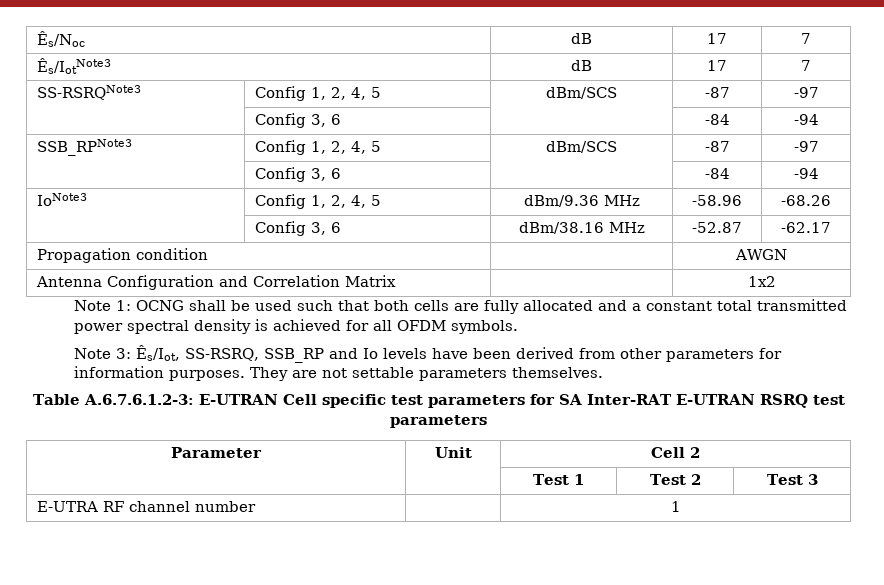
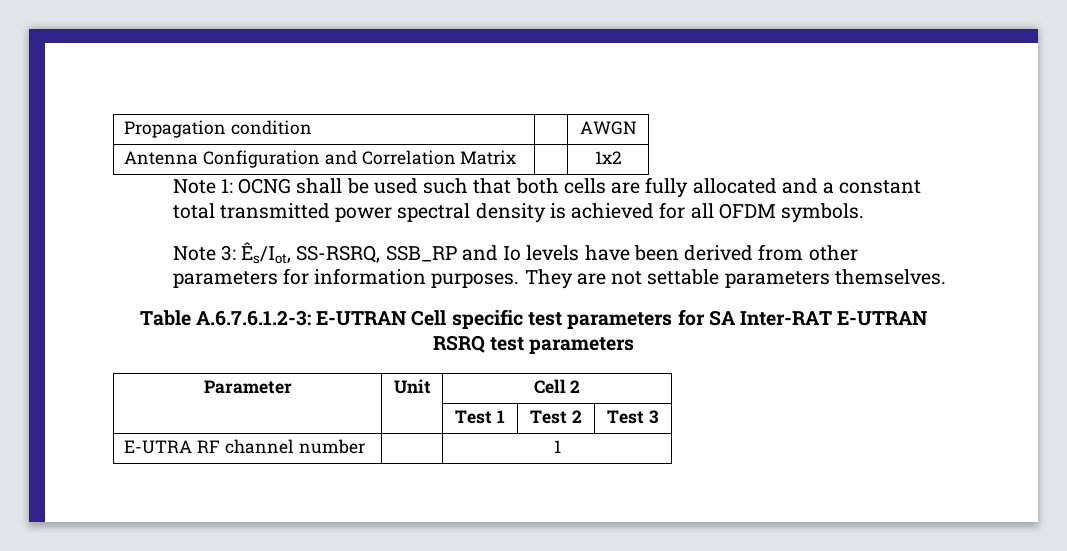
[36,31,85,47] [571,33,592,44] [707,33,727,44] [801,33,811,44] [36,58,111,74] [571,60,592,71] [707,60,727,71] [801,60,811,71] [36,85,141,100] [254,86,381,101] [546,87,617,99] [704,87,730,98] [793,87,819,98] [254,113,341,128] [704,114,730,125] [793,114,819,125] [36,139,132,156] [254,140,381,155] [546,141,617,153] [704,141,730,152] [793,141,819,152] [254,167,341,182] [704,168,730,179] [793,168,819,179] [36,193,87,206] [254,194,381,209] [523,195,640,207] [692,195,742,206] [781,195,831,206] [254,221,341,236] [518,222,645,234] [692,222,742,233] [781,222,831,233] Ês/Noc | dB | 17 | 7 // Ês/IotNote3 | dB | 17 | 7 // SS-RSRQNote3 | Config 1, 2, 4, 5 | dBm/SCS | -87 | -97 // | Config 3, 6 | | -84 | -94 // SSB_RPNote3 | Config 1, 2, 4, 5 | dBm/SCS | -87 | -97 // | Config 3, 6 | | -84 | -94 // IoNote3 | Config 1, 2, 4, 5 | dBm/9.36 MHz | -58.96 | -68.26 // | Config 3, 6 | dBm/38.16 MHz | -52.87 | -62.17 // -> (124, 129) none

